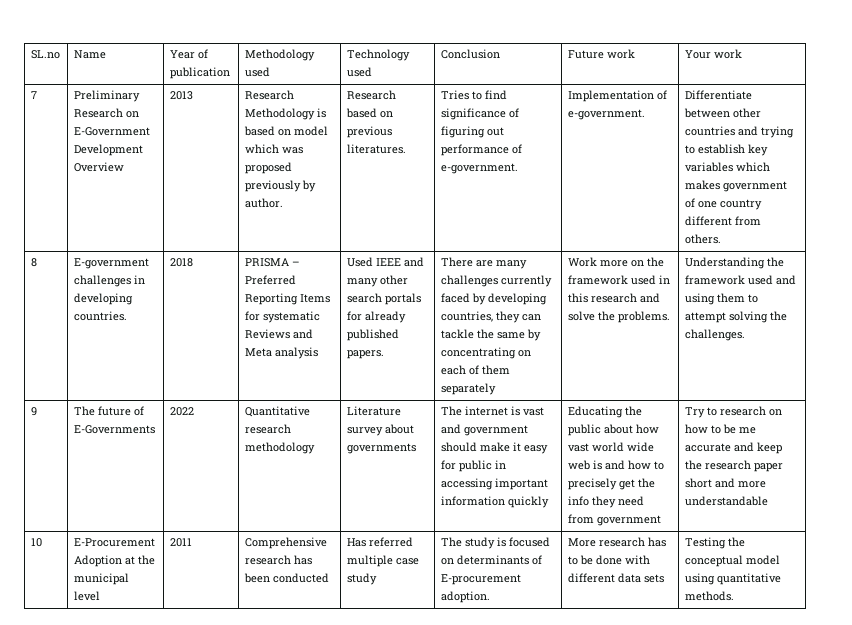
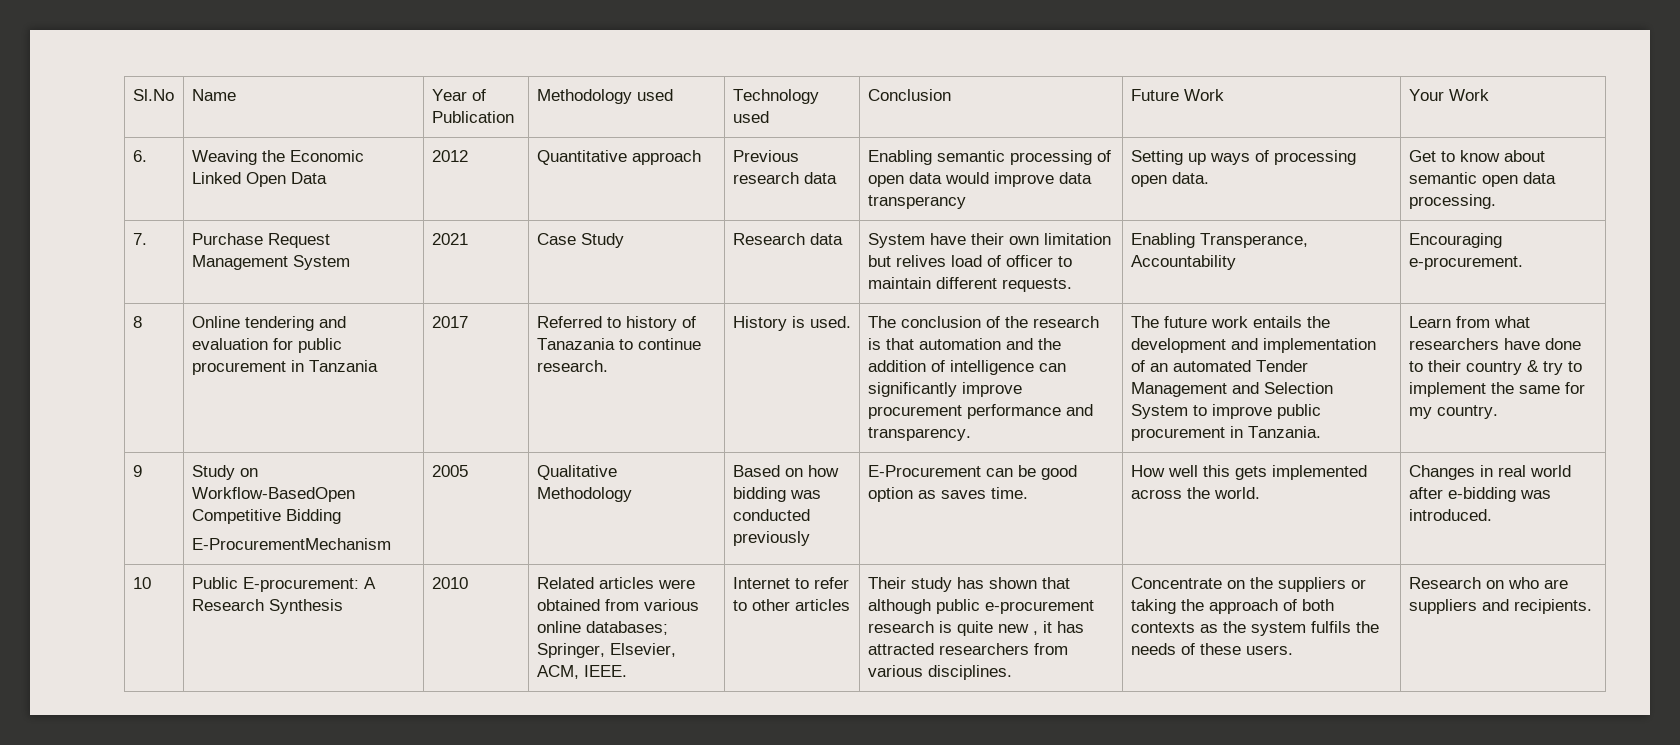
[30,50,60,59] SL.no -> [132,89,174,101] Sl.No
[169,67,230,79] publication -> [431,111,514,123] Publication
[606,49,635,59] work -> [1183,89,1224,101] Work
[713,49,742,59] [30,91,37,99] [73,90,140,102] [73,108,139,118] [73,127,150,136] [73,144,143,156] [73,162,124,172] [169,91,193,100] [244,90,294,100] [244,108,326,120] [243,126,328,136] [244,144,303,154] [244,162,292,174] [244,180,316,192] [244,198,283,208] [346,90,396,100] [345,108,393,118] [346,126,392,138] [346,144,406,154] [440,90,507,100] [440,108,519,120] [440,126,504,138] [440,144,522,156] [440,163,518,174] [567,90,667,102] [567,109,645,120] [684,90,752,100] [683,108,761,118] [684,126,794,138] [684,144,768,156] [684,162,770,172] [684,180,787,192] [684,198,762,210] [684,216,761,226] [684,234,721,244] [30,258,37,267] [73,258,149,269] [73,275,145,287] [73,293,133,305] [73,311,127,321] [169,258,193,267] [244,258,300,267] [244,275,296,285] [244,293,330,305] [244,311,320,323] [244,329,313,339] [244,347,318,359] [346,257,424,267] [346,275,408,287] [346,293,421,305] [346,311,406,323] [346,329,399,341] [346,350,384,359] [440,257,527,269] [440,275,552,287] [440,293,547,305] [440,311,541,323] [440,329,541,341] [440,347,531,359] [440,365,510,375] [440,383,496,395] [567,257,664,267] [567,275,670,285] [567,293,660,303] [567,311,670,323] [684,257,784,269] [684,275,796,285] [684,293,758,305] [684,311,787,323] [684,329,745,341] [30,407,37,416] [73,406,144,416] [73,425,155,434] [169,407,194,416] [244,406,310,417] [244,424,291,434] [244,442,315,454] [346,406,401,416] [346,424,414,436] [346,443,416,454] [440,406,544,416] [440,424,528,436] [440,442,548,454] [440,460,506,472] [440,478,548,490] [440,496,549,508] [567,406,642,418] [567,424,659,436] [567,442,654,452] [567,460,664,470] [567,478,655,490] [567,496,644,508] [567,514,661,526] [684,406,782,418] [684,424,756,434] [684,442,782,454] [684,460,783,472] [684,478,766,488] [684,496,768,506] [30,538,42,547] [73,538,155,547] [73,555,155,567] [73,573,129,585] [73,591,100,601] [169,538,192,547] [244,537,327,549] [244,555,312,565] [243,573,329,583] [346,537,413,547] [346,555,419,567] [346,573,377,585] [440,537,550,549] [440,555,542,565] [440,574,521,585] [440,591,490,603] [567,537,666,547] [567,555,650,565] [567,573,664,583] [684,537,745,549] [684,555,780,567] [684,573,781,585] [684,591,734,601] work // 7 | Preliminary Research on E-Government Development Overview | 2013 | Research Methodology is based on model which was proposed previously by author. | Research based on previous literatures. | Tries to find significance of figuring out performance of e-government. | Implementation of e-government. | Differentiate between other countries and trying to establish key variables which makes government of one country different from others. // 8 | E-government challenges in developing countries. | 2018 | PRISMA – Preferred Reporting Items for systematic Reviews and Meta analysis | Used IEEE and many other search portals for already published papers. | There are many challenges currently faced by developing countries, they can tackle the same by concentrating on each of them separately | Work more on the framework used in this research and solve the problems. | Understanding the framework used and using them to attempt solving the challenges. // 9 | The future of E-Governments | 2022 | Quantitative research methodology | Literature survey about governments | The internet is vast and government should make it easy for public in accessing important information quickly | Educating the public about how vast world wide web is and how to precisely get the info they need from government | Try to research on how to be me accurate and keep the research paper short and more understandable // 10 | E-Procurement Adoption at the municipal level | 2011 | Comprehensive research has been conducted | Has referred multiple case study | The study is focused on determinants of E-procurement adoption. | More research has to be done with different data sets | Testing the conceptual model using quantitative methods. -> [1448,89,1489,101] [132,150,147,162] [191,150,364,165] [191,172,327,187] [431,150,468,162] [536,150,701,165] [732,150,799,162] [732,172,837,184] [867,150,1111,165] [867,172,1092,187] [867,195,966,209] [1130,150,1356,165] [1130,172,1209,187] [1408,150,1545,162] [1408,172,1556,187] [1408,194,1496,209] [132,233,147,245] [191,233,330,248] [191,255,350,270] [431,233,468,245] [536,233,624,248] [732,233,843,245] [867,233,1111,248] [867,255,1072,267] [867,277,1072,292] [1130,233,1308,248] [1130,255,1236,270] [1408,233,1502,248] [1408,256,1523,270] [132,316,142,328] [191,316,346,331] [191,338,342,353] [191,360,378,375] [431,316,468,328] [536,316,696,331] [536,338,701,350] [536,360,608,372] [732,316,851,331] [867,316,1099,328] [867,338,1061,350] [867,360,1066,375] [867,382,1022,397] [867,404,1093,419] [867,427,971,441] [1130,316,1330,328] [1130,338,1376,353] [1130,360,1308,372] [1130,382,1333,397] [1130,404,1321,419] [1130,426,1321,441] [1408,316,1530,328] [1408,338,1581,350] [1408,360,1582,375] [1408,382,1585,397] [1408,405,1498,419] [132,465,142,477] [191,465,258,480] [191,487,355,502] [191,509,341,524] [191,538,391,550] [431,465,468,477] [536,465,617,480] [536,487,632,502] [732,465,839,477] [732,487,821,502] [732,509,810,521] [732,531,810,546] [867,465,1077,480] [867,487,1028,502] [1130,465,1367,480] [1130,487,1260,499] [1408,465,1571,480] [1408,487,1551,502] [1408,509,1492,521] [132,577,151,589] [191,577,376,592] [191,599,343,614] [431,577,468,589] [536,577,695,589] [536,599,699,611] [536,621,668,635] [536,643,676,658] [536,665,627,679] [732,577,849,589] [732,599,850,611] [867,577,1070,592] [867,599,1094,614] [867,621,1084,636] [867,643,1068,655] [867,665,1012,680] [1130,577,1366,592] [1130,599,1334,614] [1130,621,1379,636] [1130,643,1293,655] [1408,577,1568,589] [1408,599,1592,614] Work // 6. | Weaving the Economic Linked Open Data | 2012 | Quantitative approach | Previous research data | Enabling semantic processing of open data would improve data transperancy | Setting up ways of processing open data. | Get to know about semantic open data processing. // 7. | Purchase Request Management System | 2021 | Case Study | Research data | System have their own limitation but relives load of officer to maintain different requests. | Enabling Transperance, Accountability | Encouraging e-procurement. // 8 | Online tendering and evaluation for public procurement in Tanzania | 2017 | Referred to history of Tanazania to continue research. | History is used. | The conclusion of the research is that automation and the addition of intelligence can significantly improve procurement performance and transparency. | The future work entails the development and implementation of an automated Tender Management and Selection System to improve public procurement in Tanzania. | Learn from what researchers have done to their country & try to implement the same for my country. // 9 | Study on Workflow-BasedOpen Competitive Bidding // E-ProcurementMechanism | 2005 | Qualitative Methodology | Based on how bidding was conducted previously | E-Procurement can be good option as saves time. | How well this gets implemented across the world. | Changes in real world after e-bidding was introduced. // 10 | Public E-procurement: A Research Synthesis | 2010 | Related articles were obtained from various online databases; Springer, Elsevier, ACM, IEEE. | Internet to refer to other articles | Their study has shown that although public e-procurement research is quite new , it has attracted researchers from various disciplines. | Concentrate on the suppliers or taking the approach of both contexts as the system fulfils the needs of these users. | Research on who are suppliers and recipients.

